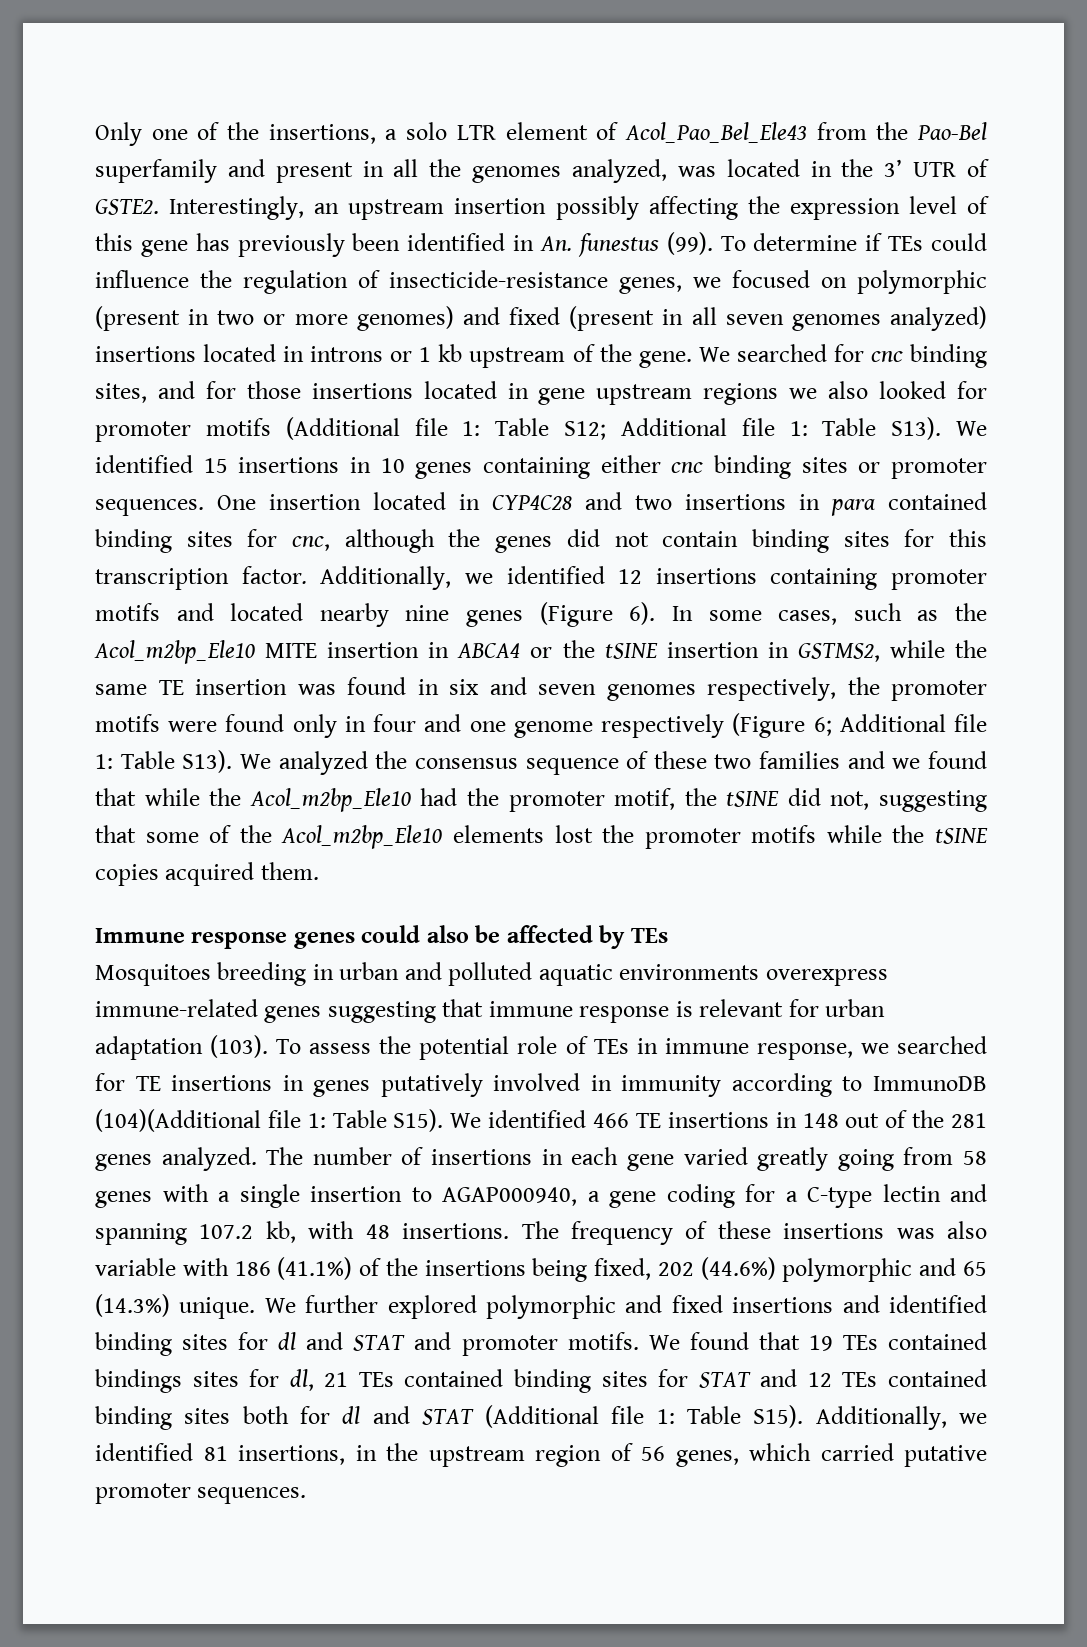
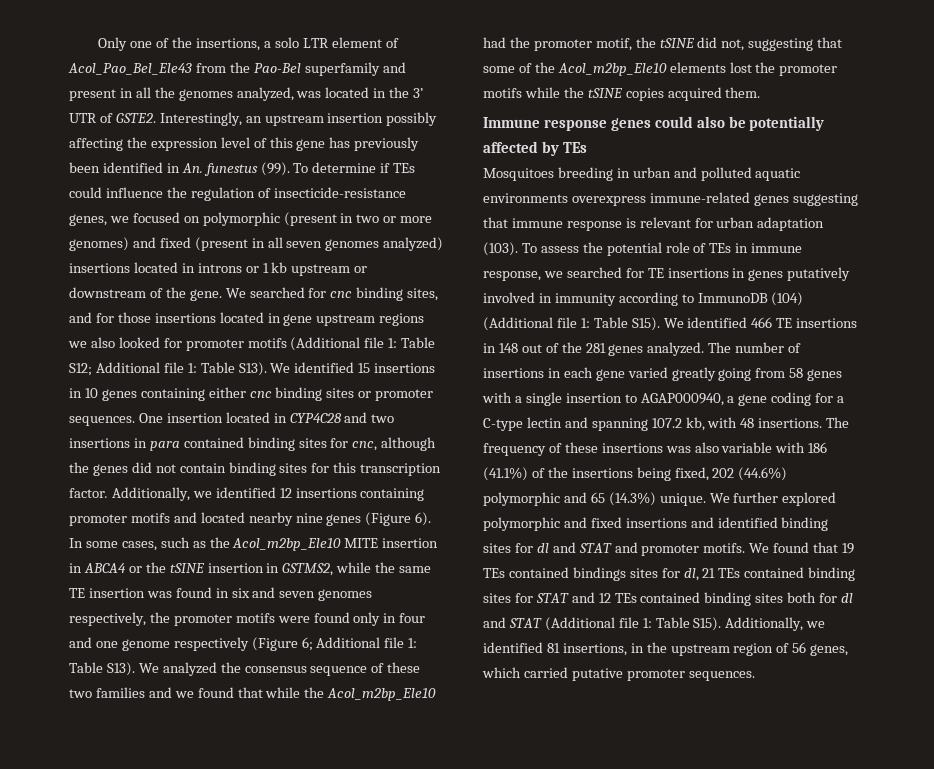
(566, 357) none -> [354,266,368,273] [69,287,146,298] or downstream
(501, 934) none -> [749,116,825,131] potentially
[95,1109,261,1132] (104)(Additional -> [771,292,804,306] [483,317,553,331] (104) (Additional

